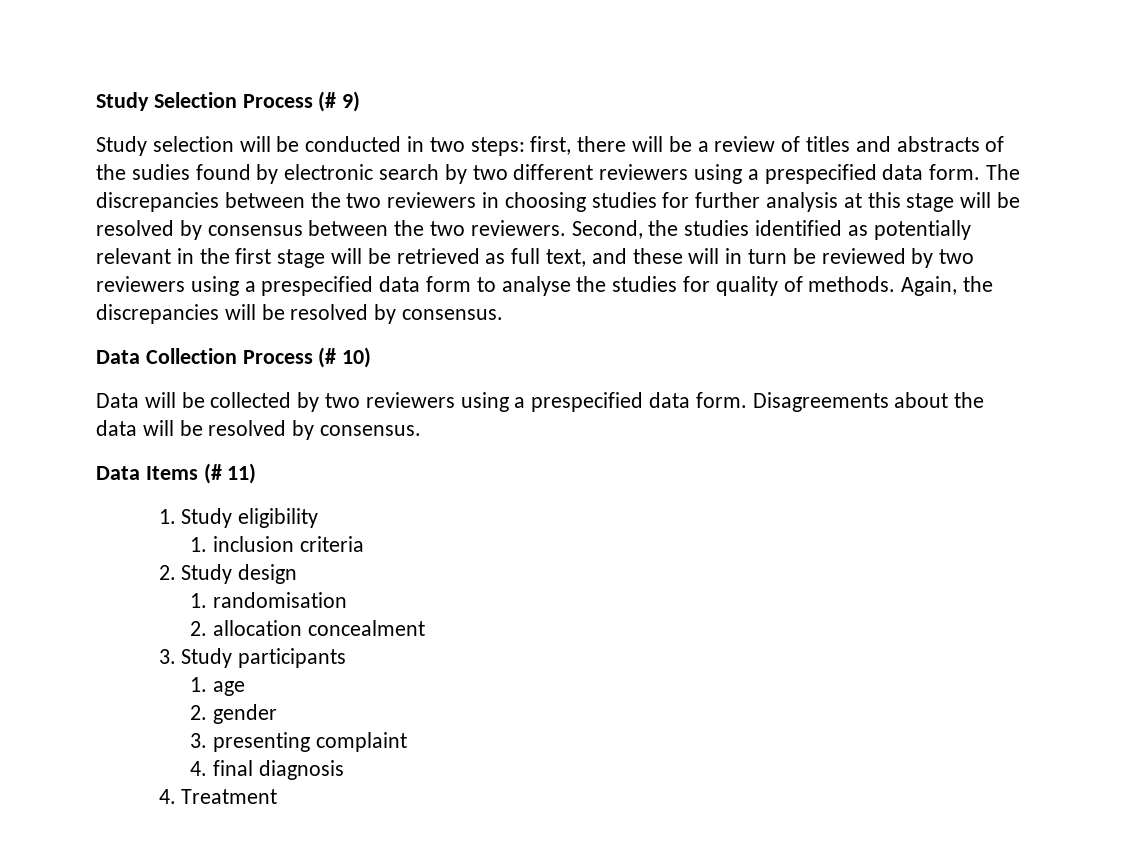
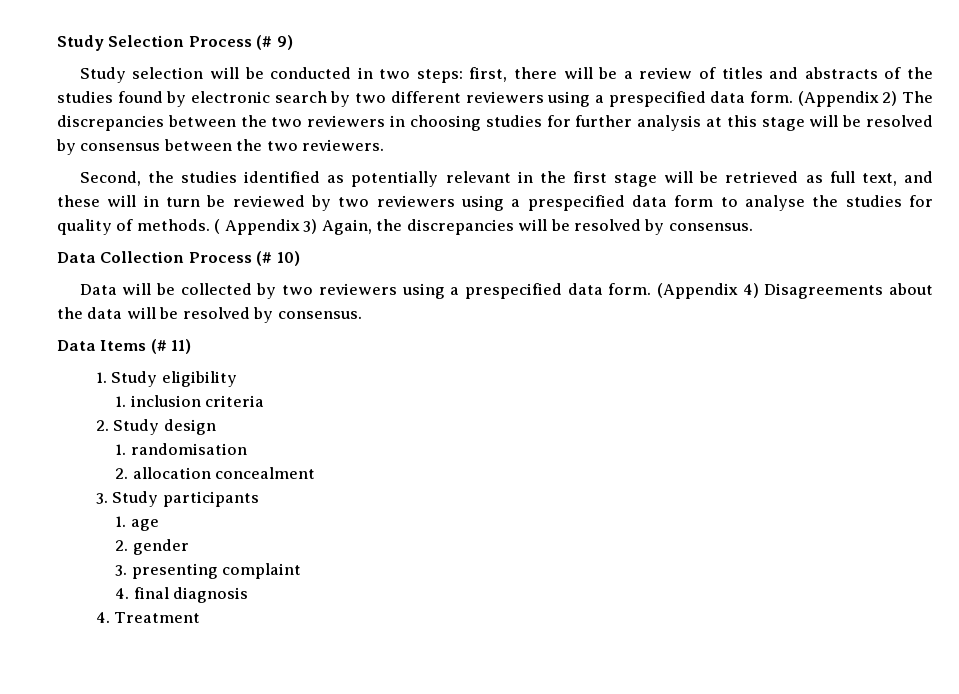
[131,164,190,180] sudies -> [57,91,113,103] studies
(981, 172) none -> [797,91,898,107] (Appendix 2)
(566, 228) none -> (385, 145) //
(896, 284) none -> [214,219,318,235] ( Appendix 3)
(747, 400) none -> [656,283,759,299] (Appendix 4)

